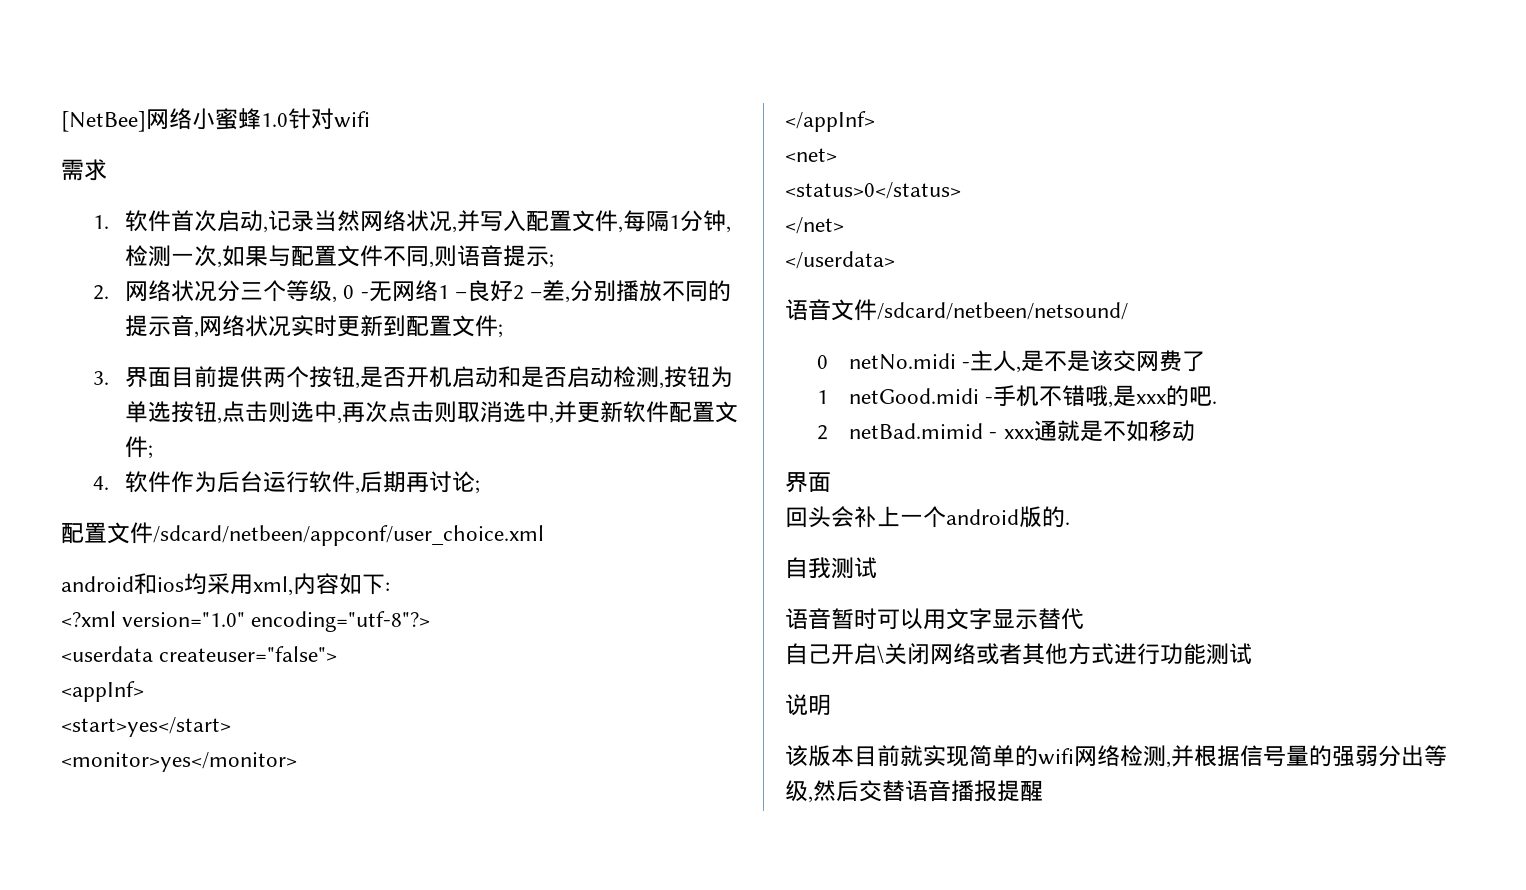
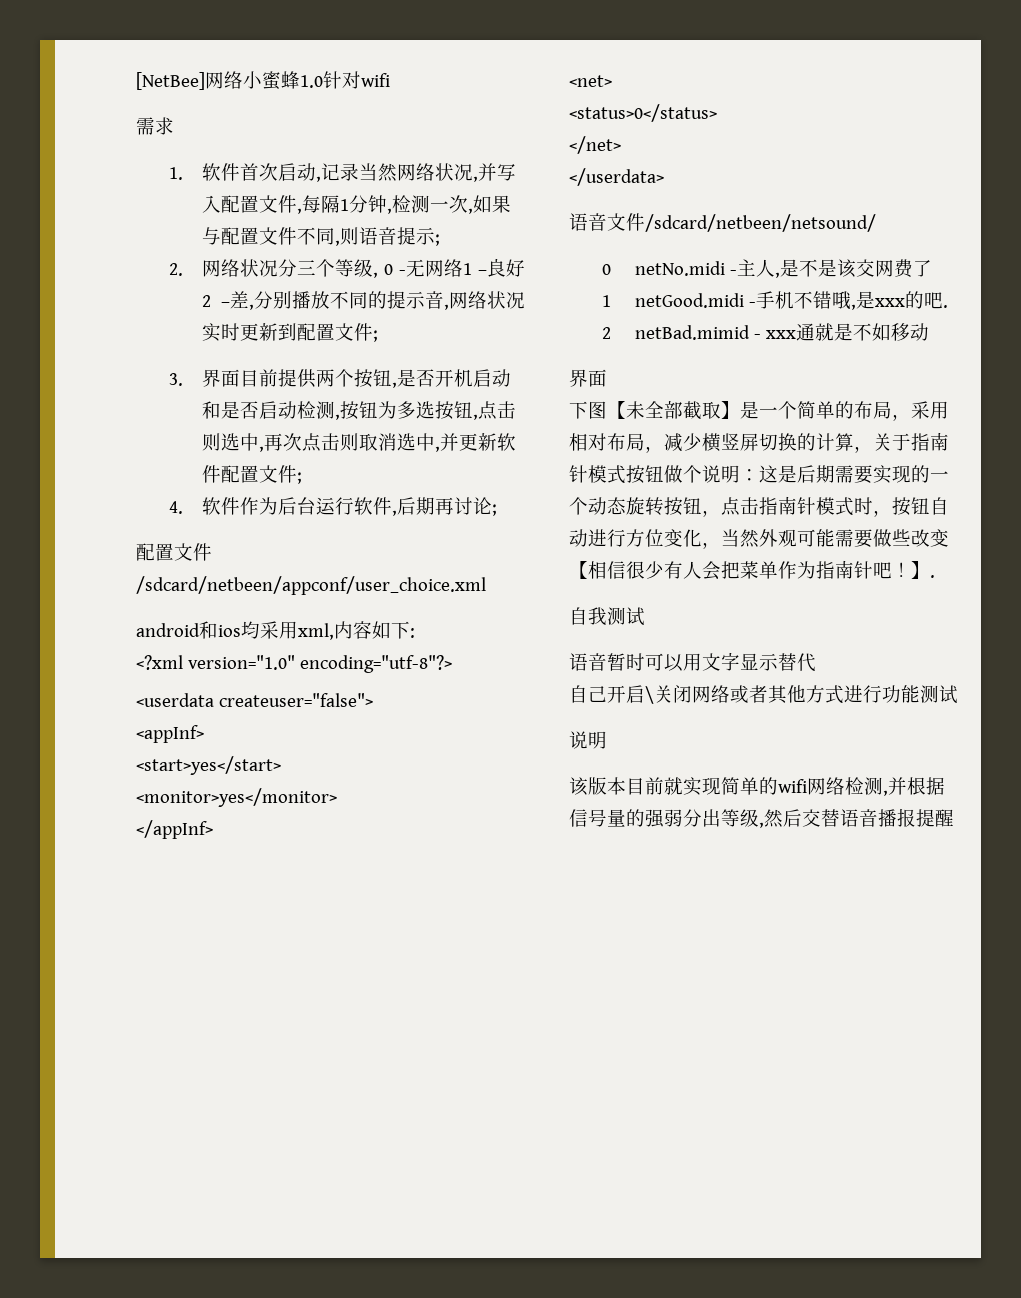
[125,401,149,423] 单 -> [397,401,417,419] 多
[785,506,1065,528] 回头会补上一个android版的 -> [569,401,949,421] [569,432,949,453] [569,465,949,484] [569,496,949,517] [569,529,949,549] [569,560,930,580] 下图【未全部截取】是一个简单的布局，采用相对布局，减少横竖屏切换的计算，关于指南针模式按钮做个说明：这是后期需要实现的一个动态旋转按钮，点击指南针模式时，按钮自动进行方位变化，当然外观可能需要做些改变【相信很少有人会把菜单作为指南针吧！】

